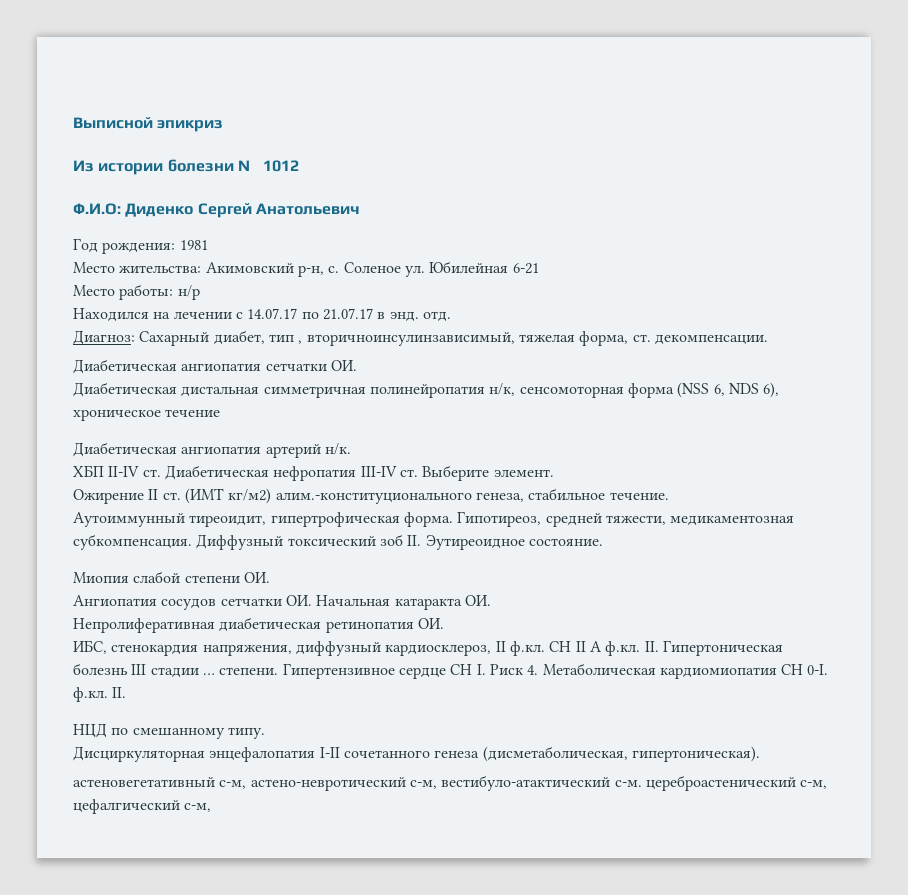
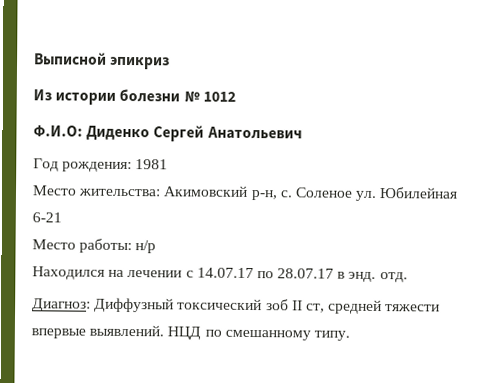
[322,308,373,320] 21.07.17 -> [277,268,335,279] 28.07.17
[139,330,768,346] [73,359,357,374] [73,382,780,398] [73,409,221,421] [73,442,351,458] [73,465,554,481] [73,488,669,504] [73,511,795,527] [73,534,603,550] [73,571,270,583] [73,595,491,610] [73,617,444,633] [73,640,783,656] [73,663,829,679] [73,687,127,702] [73,723,265,739] [73,746,760,762] [73,775,828,791] [73,799,212,814] Сахарный диабет, тип , вторичноинсулинзависимый, тяжелая форма, ст. декомпенсации. // Диабетическая ангиопатия сетчатки ОИ. // Диабетическая дистальная симметричная полинейропатия н/к, сенсомоторная форма (NSS 6, NDS 6), хроническое течение // Диабетическая ангиопатия артерий н/к. // ХБП II-IV ст. Диабетическая нефропатия III-IV ст. Выберите элемент. // Ожирение II ст. (ИМТ кг/м2) алим.-конституционального генеза, стабильное течение. // Аутоиммунный тиреоидит, гипертрофическая форма. Гипотиреоз, средней тяжести, медикаментозная субкомпенсация. Диффузный токсический зоб II. Эутиреоидное состояние. // Миопия слабой степени ОИ. // Ангиопатия сосудов сетчатки ОИ. Начальная катаракта ОИ. // Непролиферативная диабетическая ретинопатия ОИ. // ИБС, стенокардия напряжения, диффузный кардиосклероз, II ф.кл. СН II А ф.кл. II. Гипертоническая болезнь III стадии … степени. Гипертензивное сердце СН I. Риск 4. Метаболическая кардиомиопатия СН 0-I. ф.кл. II. // НЦД по смешанному типу. // Дисциркуляторная энцефалопатия I-II сочетанного генеза (дисметаболическая, гипертоническая). // астеновегетативный с-м, астено-невротический с-м, вестибуло-атактический с-м. цереброастенический с-м, цефалгический с-м, -> [94,297,441,315] [31,324,350,341] Диффузный токсический зоб II ст, средней тяжести впервые выявлений. НЦД по смешанному типу.

